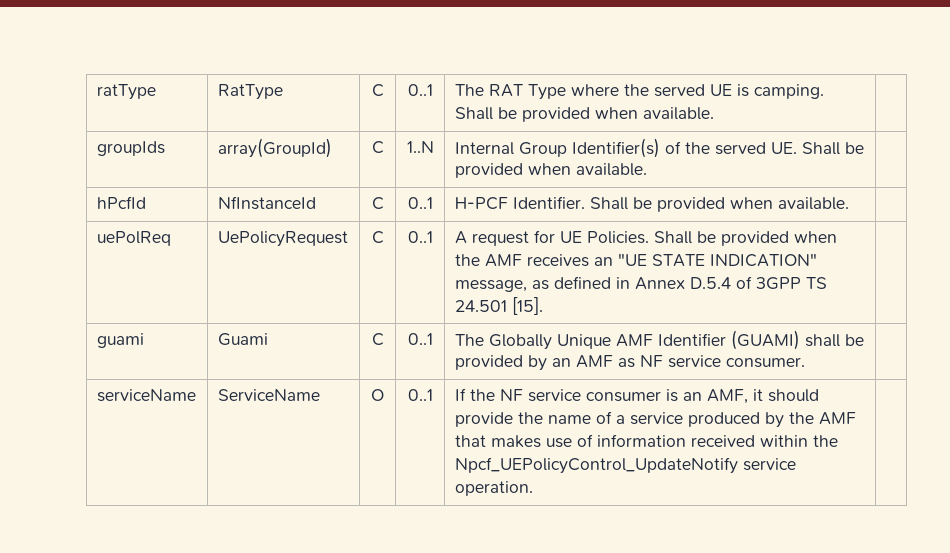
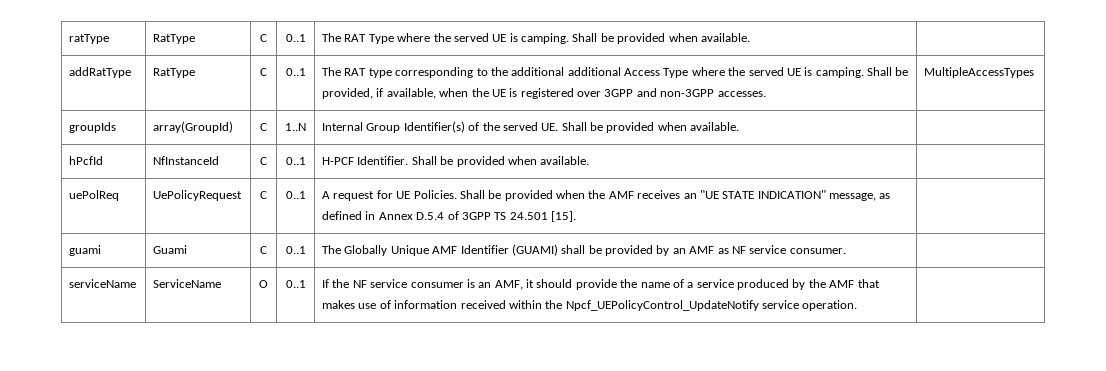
(714, 113) none -> [69,67,132,78] [153,68,196,78] [260,68,267,76] [285,68,306,76] [322,67,909,78] [322,88,766,99] [924,67,1035,78] // addRatType | RatType | C | 0..1 | The RAT type corresponding to the additional additional Access Type where the served UE is camping. Shall be provided, if available, when the UE is registered over 3GPP and non-3GPP accesses. | MultipleAccessTypes

